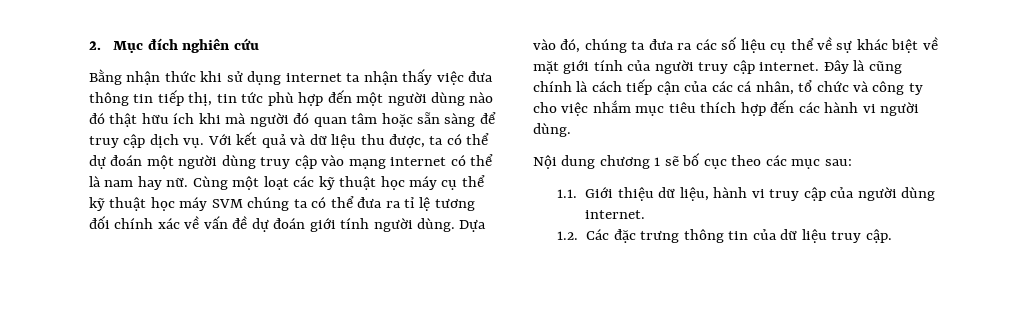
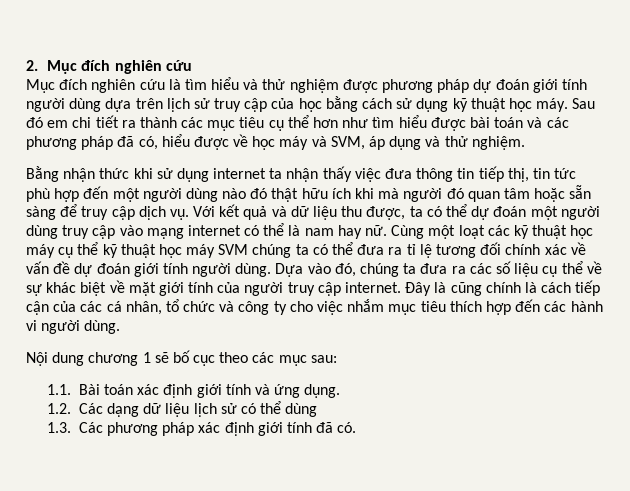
(259, 44) none -> [26,77,587,93] [26,96,596,112] [26,115,569,131] [26,134,525,150] // Mục đích nghiên cứu là tìm hiểu và thử nghiệm được phương pháp dự đoán giới tính người dùng dựa trên lịch sử truy cập của học bằng cách sử dụng kỹ thuật học máy. Sau đó em chi tiết ra thành các mục tiêu cụ thể hơn như tìm hiểu được bài toán và các phương pháp đã có, hiểu được về học máy và SVM, áp dụng và thử nghiệm.
[585,187,936,201] [585,210,646,219] [557,229,892,243] Giới thiệu dữ liệu, hành vi truy cập của người dùng internet. // 1.2. Các đặc trưng thông tin của dữ liệu truy cập. -> [78,384,341,398] [47,401,318,417] [47,422,357,436] Bài toán xác định giới tính và ứng dụng. // 1.2. Các dạng dữ liệu lịch sử có thể dùng // 1.3. Các phương pháp xác định giới tính đã có.

